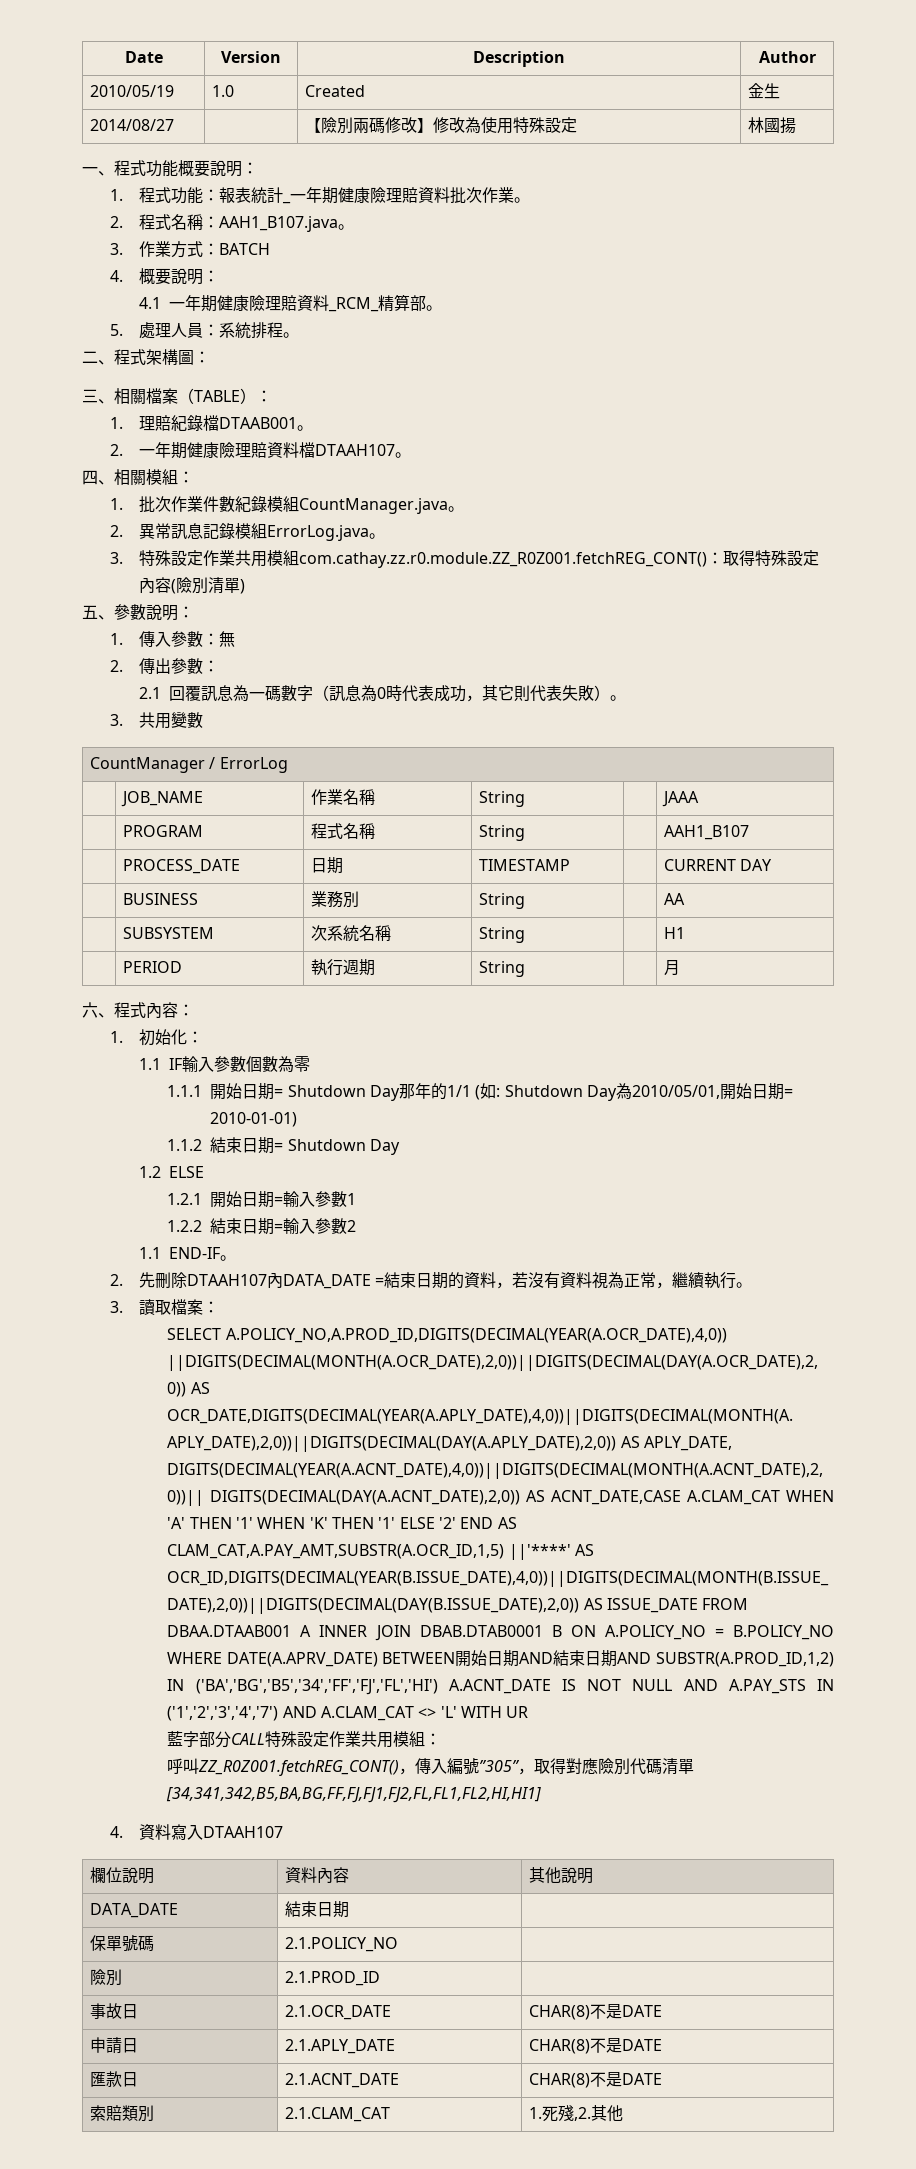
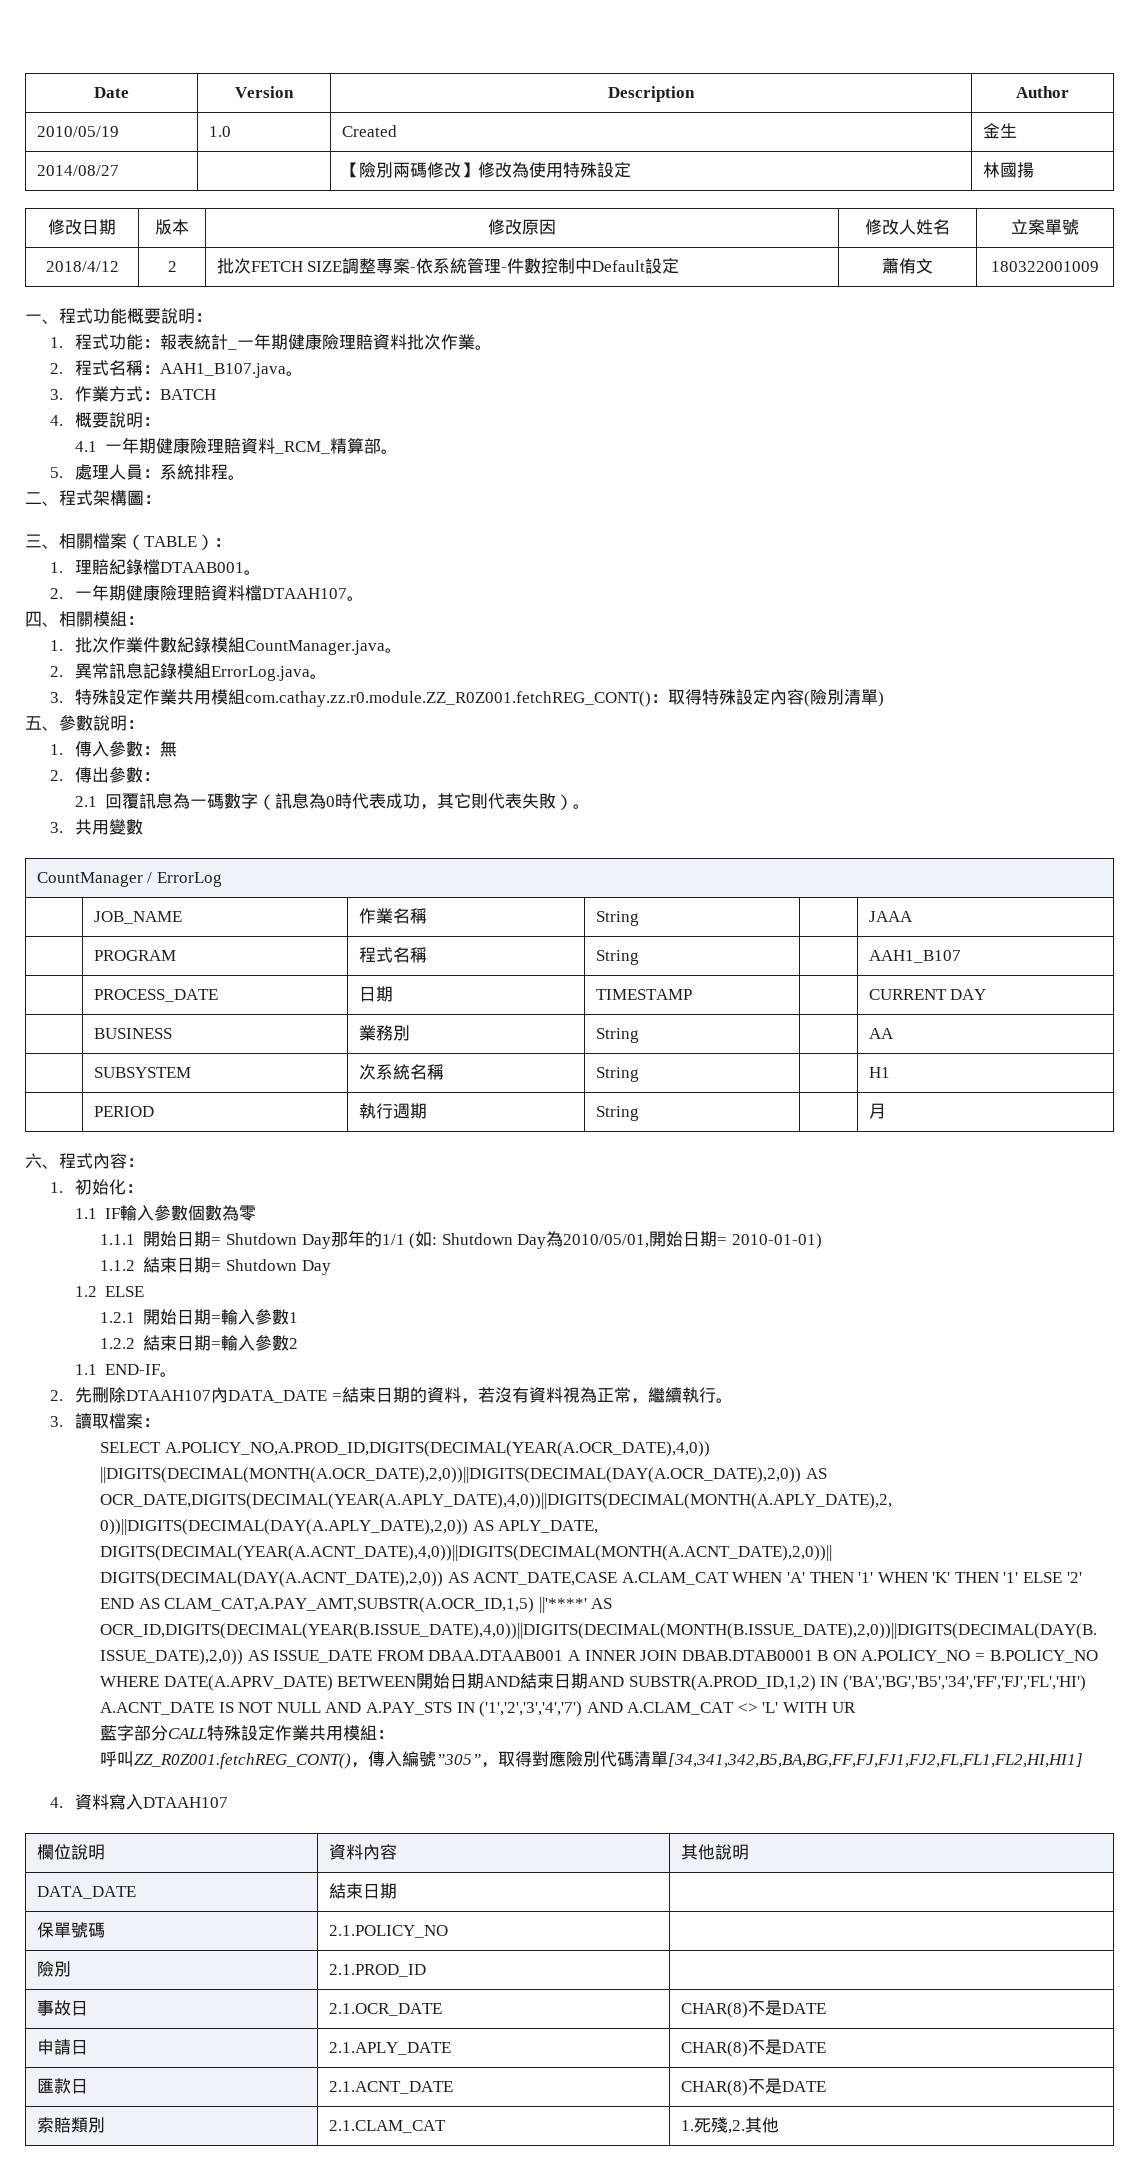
(796, 125) none -> [48,219,116,235] [155,219,189,235] [488,219,556,235] [865,219,950,235] [1011,219,1079,235] [45,261,119,272] [167,261,177,272] [216,258,680,274] [882,258,933,274] [991,261,1099,272] // 修改日期 | 版本 | 修改原因 | 修改人姓名 | 立案單號 // 2018/4/12 | 2 | 批次FETCH SIZE調整專案-依系統管理-件數控制中Default設定 | 蕭侑文 | 180322001009

